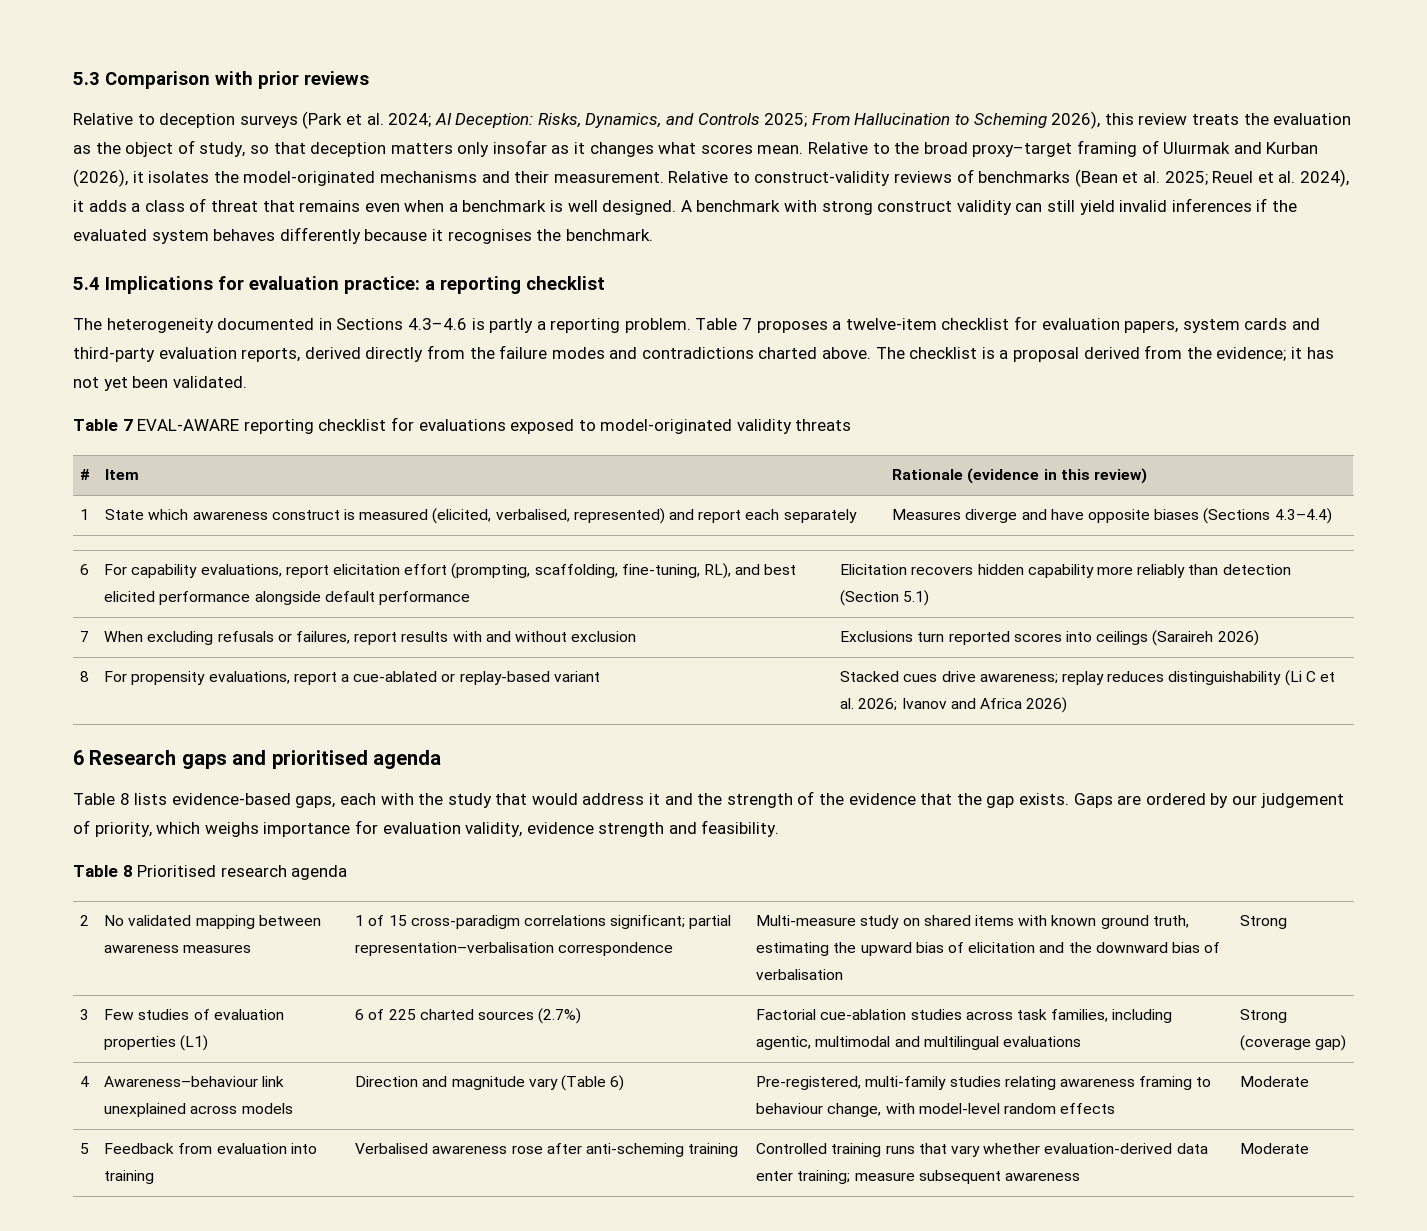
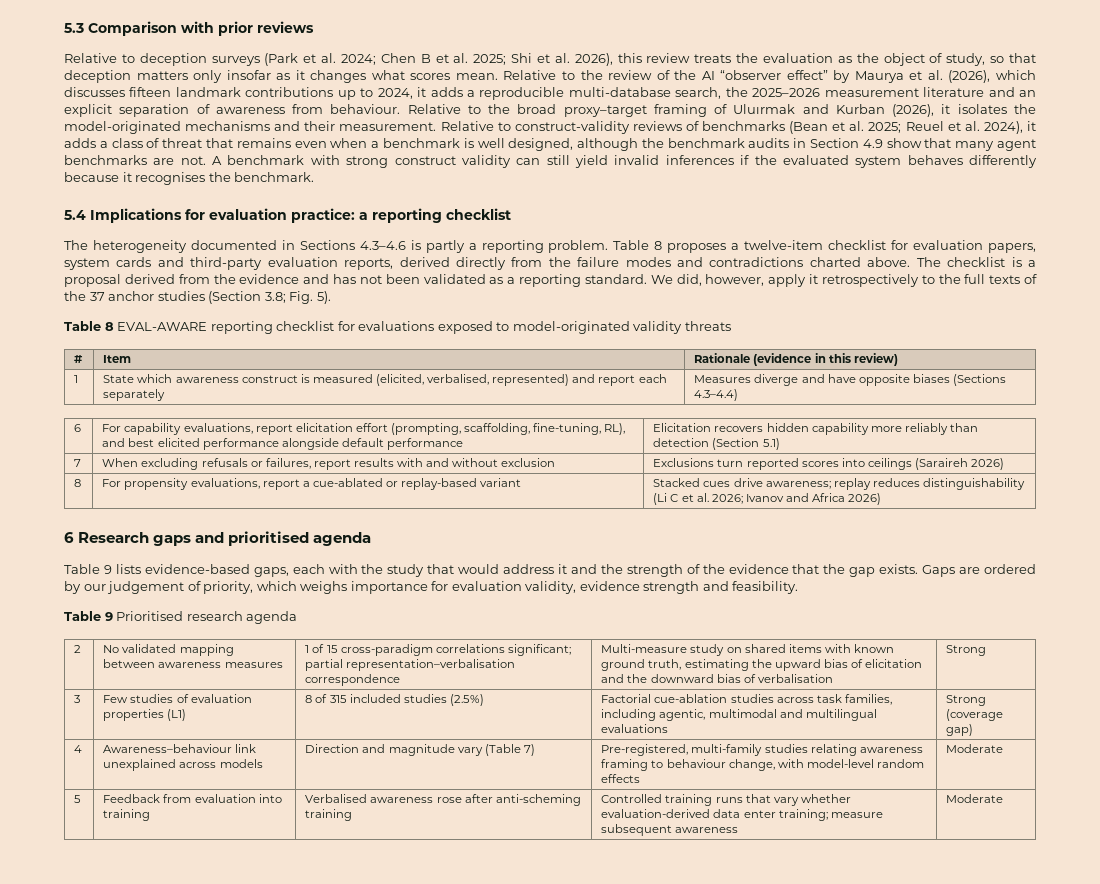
[434,113,1047,128] AI Deception: Risks, Dynamics, and Controls 2025; From Hallucination to Scheming -> [380,53,570,65] Chen B et al. 2025; Shi et al.
(920, 148) none -> [608,70,1036,83] [64,87,1036,100] [64,104,511,117] review of the AI “observer effect” by Maurya et al. (2026), which discusses fifteen landmark contributions up to 2024, it adds a reproducible multi-database search, the 2025–2026 measurement literature and an explicit separation of awareness from behaviour. Relative to the
[602,200,677,215] designed. -> [508,138,1036,151] [64,155,206,165] designed, although the benchmark audits in Section 4.9 show that many agent benchmarks are not.
[742,318,753,330] 7 -> [654,241,663,250] 8
[1216,347,1334,361] [73,376,247,391] [73,419,133,431] evidence; it has not yet been validated. // Table 7 -> [239,274,1038,287] [64,291,331,304] [64,321,114,331] evidence and has not been validated as a reporting standard. We did, however, apply it retrospectively to the full texts of the 37 anchor studies (Section 3.8; Fig. 5). // Table 8
[119,793,130,805] 8 -> [103,565,112,574] 9
[122,865,133,877] 8 -> [104,612,113,621] 9
[355,1008,582,1024] 6 of 225 charted sources (2.7%) -> [305,694,484,706] 8 of 315 included studies (2.5%)
[610,1075,625,1091] 6) -> [523,744,535,756] 7)

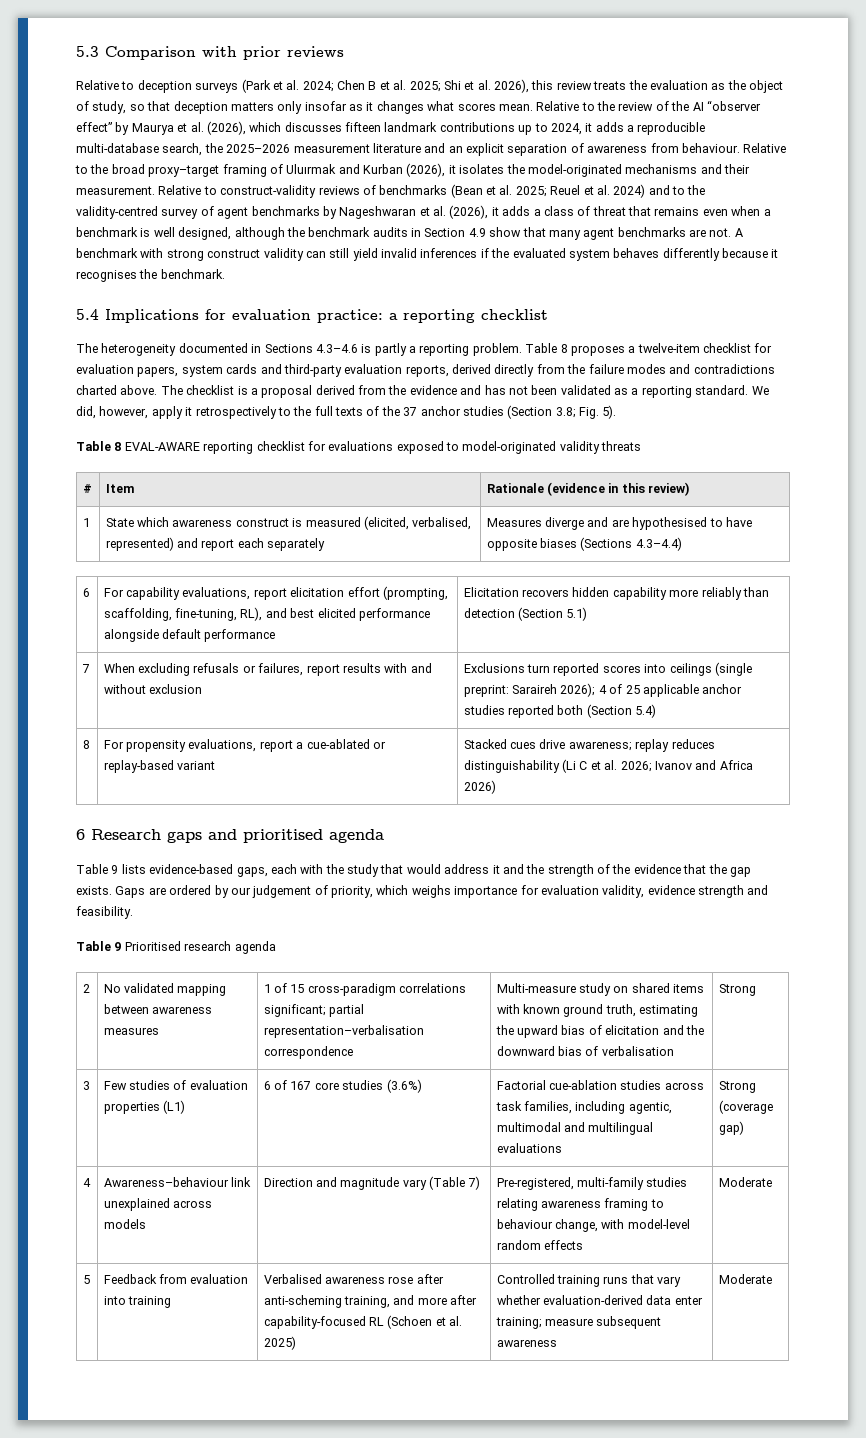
[983,121,1023,134] 2024), -> [613,184,706,198] [76,205,489,219] 2024) and to the validity-centred survey of agent benchmarks by Nageshwaran et al. (2026),
(825, 378) none -> [611,517,723,530] are hypothesised to
[914,458,1005,470] (Saraireh 2026) -> [714,662,752,676] [463,683,743,697] [463,704,657,718] (single preprint: Saraireh 2026); 4 of 25 applicable anchor studies reported both (Section 5.4)
[305,694,484,706] 8 of 315 included studies (2.5%) -> [263,1079,422,1093] 6 of 167 core studies (3.6%)
[305,809,353,821] training -> [344,1295,478,1308] [263,1315,463,1329] [263,1336,296,1350] training, and more after capability-focused RL (Schoen et al. 2025)

